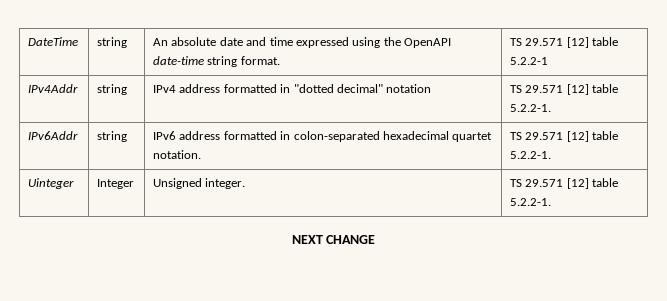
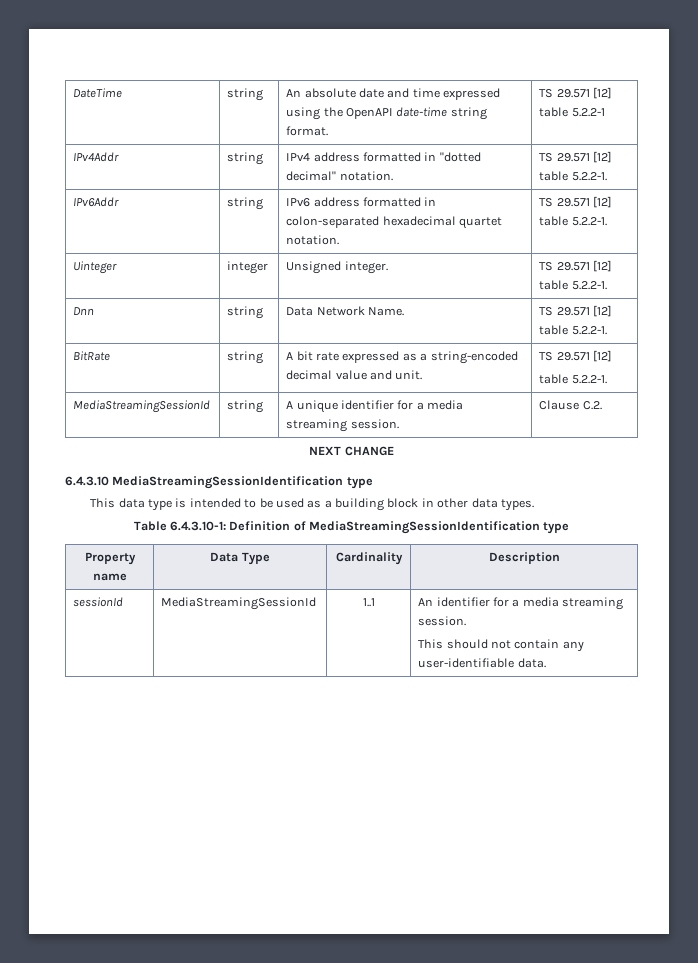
[386,84,432,93] notation -> [339,171,393,181] notation.
[97,179,135,189] Integer -> [227,261,269,274] integer
[291,235,376,244] // NEXT CHANGE -> [73,307,95,315] [227,306,264,319] [286,306,405,316] [539,305,613,317] [539,325,607,335] [73,351,111,361] [227,351,264,364] [286,351,518,364] [286,370,423,380] [539,350,613,362] [539,374,607,384] [73,400,211,413] [227,400,264,413] [286,400,464,413] [286,419,399,432] [539,400,602,410] [309,446,394,456] [65,476,373,489] [90,498,534,511] [133,521,570,534] [84,552,136,565] [92,573,127,581] [210,552,270,565] [335,552,403,565] [488,552,560,564] [73,597,124,607] [161,597,317,610] [362,598,375,607] [418,597,624,610] [418,616,467,626] [418,639,584,652] [418,658,546,668] // Dnn | string | Data Network Name. | TS 29.571 [12] table 5.2.2-1. // BitRate | string | A bit rate expressed as a string-encoded decimal value and unit. | TS 29.571 [12] // table 5.2.2-1. // MediaStreamingSessionId | string | A unique identifier for a media streaming session. | Clause C.2. // NEXT CHANGE // 6.4.3.10 MediaStreamingSessionIdentification type // This data type is intended to be used as a building block in other data types. // Table 6.4.3.10-1: Definition of MediaStreamingSessionIdentification type // Property name | Data Type | Cardinality | Description // sessionId | MediaStreamingSessionId | 1..1 | An identifier for a media streaming session. // This should not contain any user-identifiable data.

